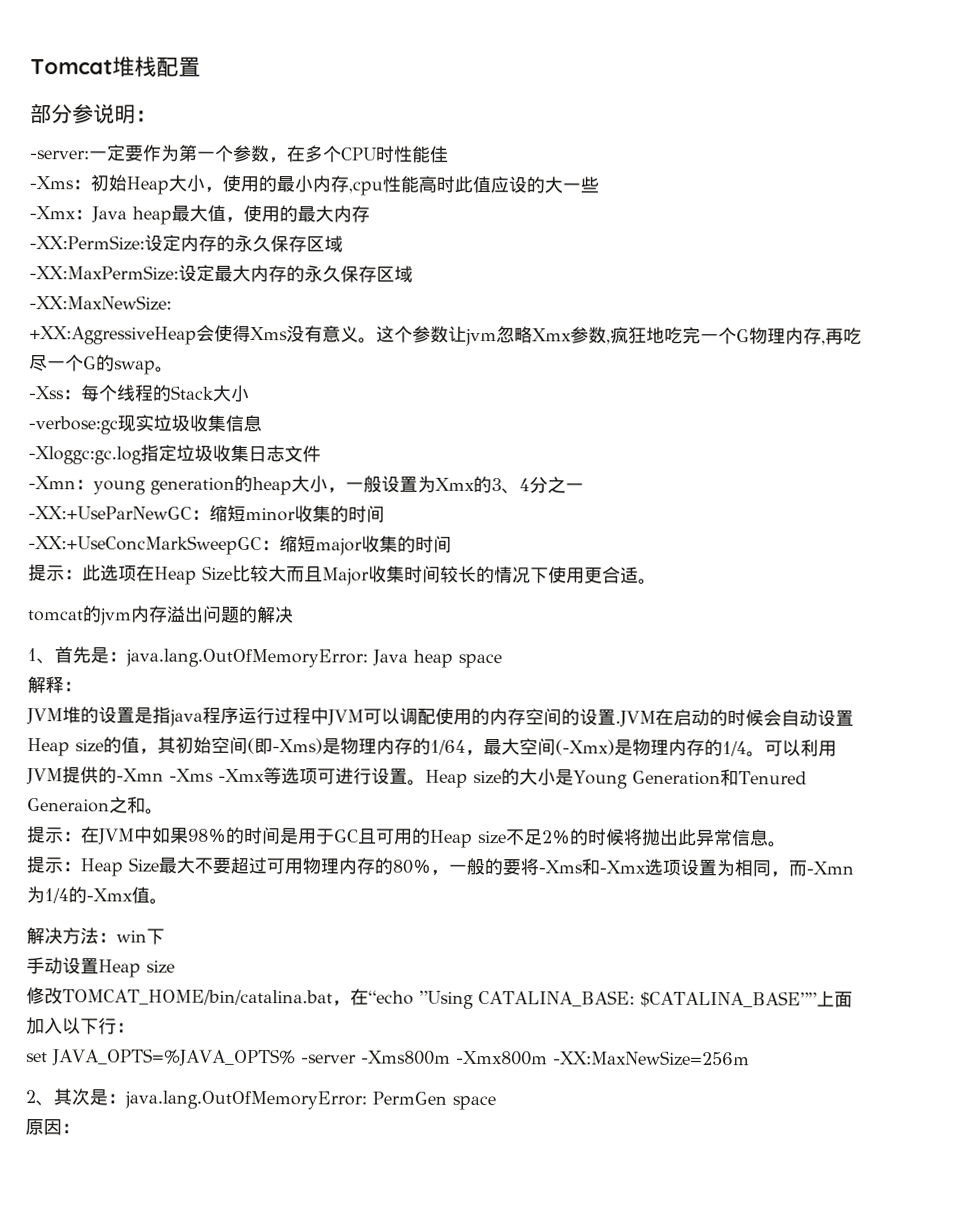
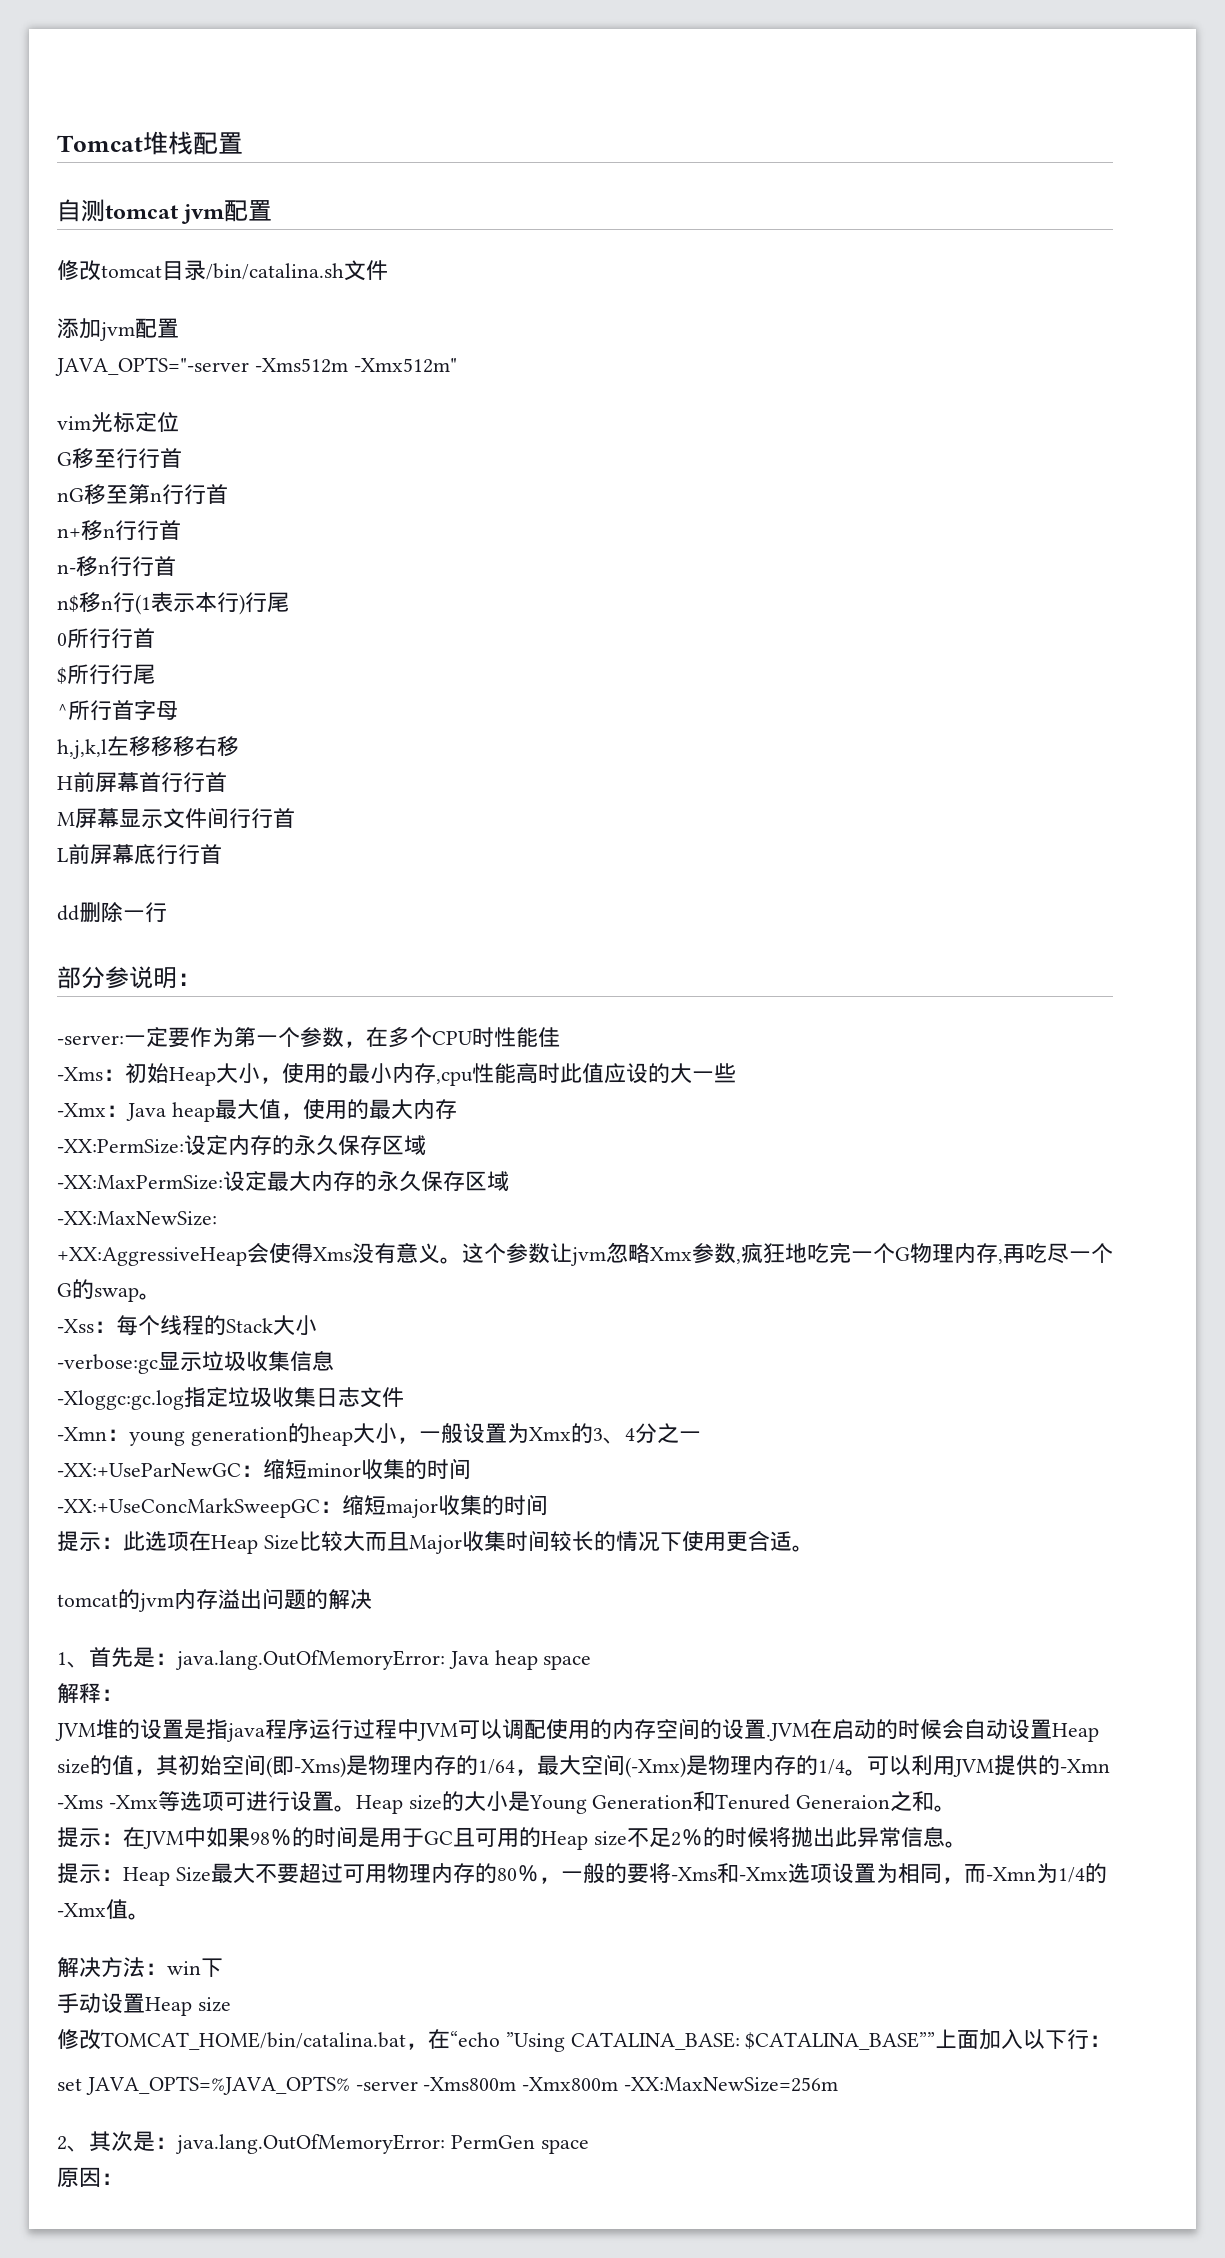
(201, 66) none -> [57,199,273,224] [57,260,388,281] [57,318,179,341] [55,357,457,376] [57,412,179,433] [57,448,182,469] [57,484,228,505] [57,520,181,541] [57,556,176,577] [57,592,289,615] [57,628,155,649] [57,664,155,685] [57,700,178,721] [57,736,239,759] [57,771,227,793] [57,807,295,829] [57,843,222,865] [57,902,167,923] // 自测tomcat jvm配置 // 修改tomcat目录/bin/catalina.sh文件 // 添加jvm配置 // JAVA_OPTS="-server -Xms512m -Xmx512m" // vim光标定位 // G移至行行首 // nG移至第n行行首 // n+移n行行首 // n-移n行行首 // n$移n行(1表示本行)行尾 // 0所行行首 // $所行行尾 // ^所行首字母 // h,j,k,l左移移移右移 // H前屏幕首行行首 // M屏幕显示文件间行行首 // L前屏幕底行行首 // dd删除一行
[117,414,154,432] 现实 -> [158,1351,202,1371] 显示

